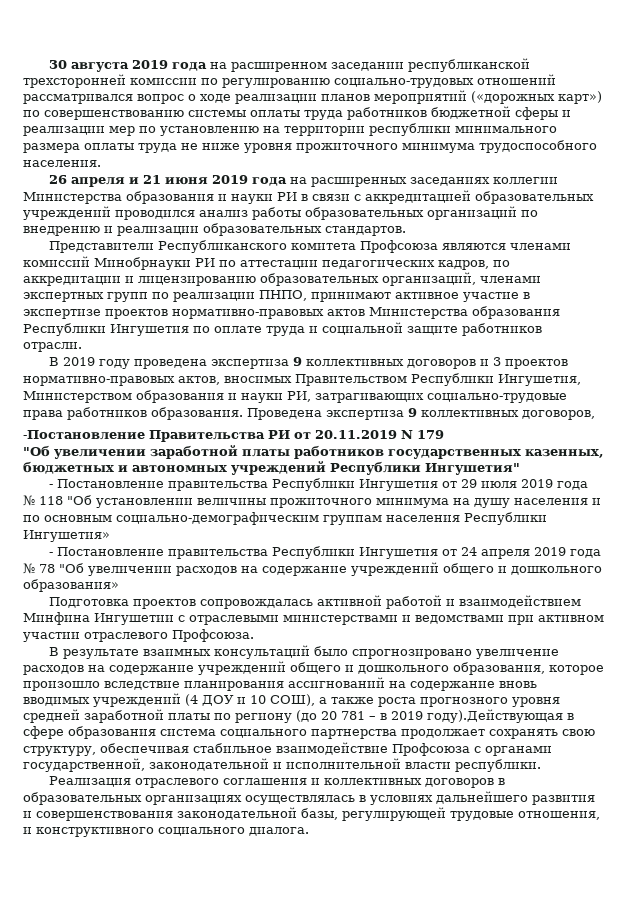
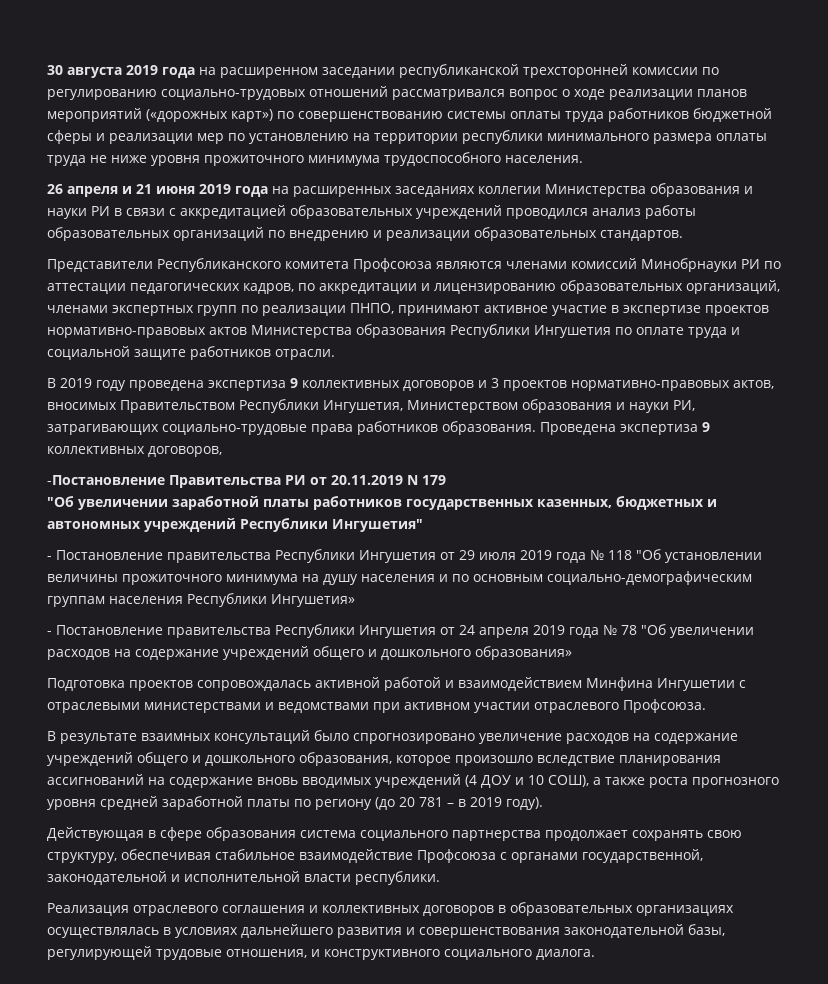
[427,709,563,723] году).Действующая -> [506,797,543,810] [47,827,144,841] году). // Действующая

